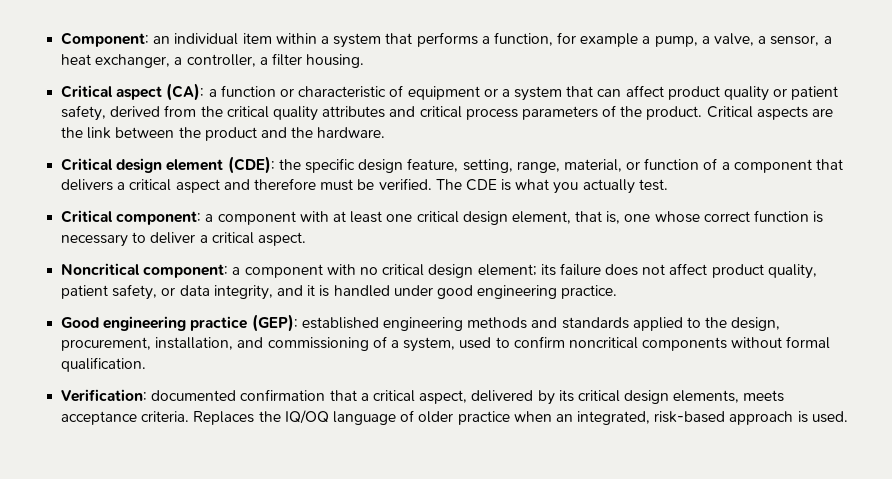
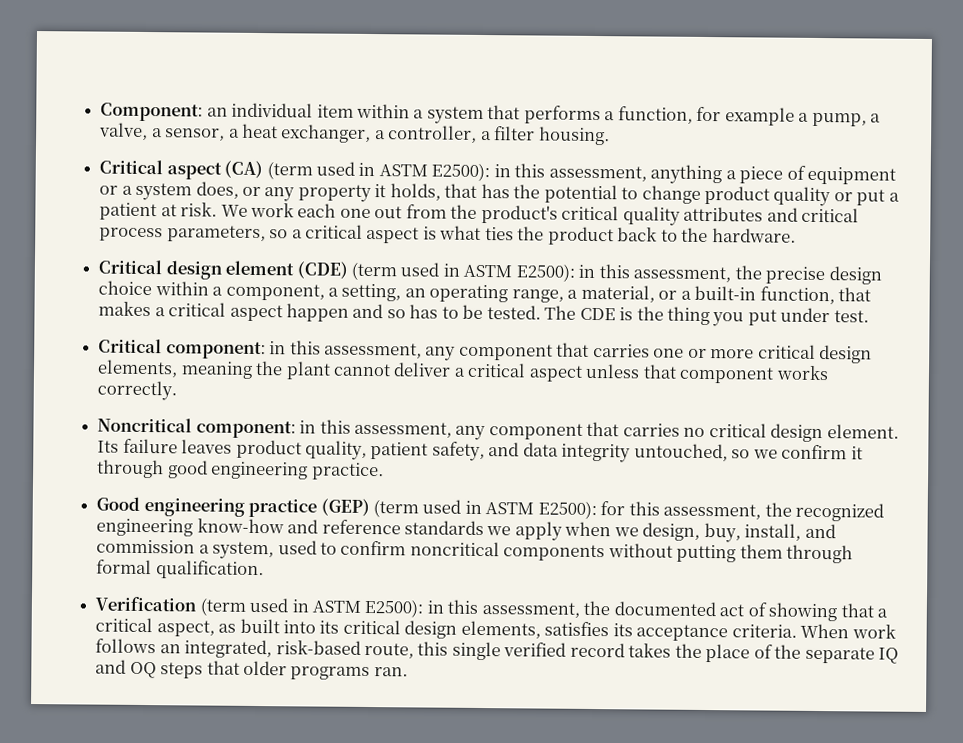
[166,83,387,101] (CA): a function or characteristic -> [224,160,784,185] (CA) (term used in ASTM E2500): in this assessment, anything a piece
[566,85,839,101] [61,105,161,121] that can affect product quality or patient safety, derived -> [195,181,900,207] [99,202,403,221] does, or any property it holds, that has the potential to change product quality or put a patient at risk. We work each one out
(223, 111) none -> [480,204,558,224] product's
[521,105,834,120] [61,127,287,141] parameters of the product. Critical aspects are the link between the product and -> [166,224,678,246] parameters, so a critical aspect is what ties the product back to
[227,156,844,174] [61,178,668,194] [61,210,824,225] [61,232,306,247] [61,263,817,279] [61,284,433,300] (CDE): the specific design feature, setting, range, material, or function of a component that delivers a critical aspect and therefore must be verified. The CDE is what you actually test. // Critical component: a component with at least one critical design element, that is, one whose correct function is necessary to deliver a critical aspect. // Noncritical component: a component with no critical design element; its failure does not affect product quality, patient safety, or data integrity, and it is handled under -> [296,261,882,285] [98,280,871,305] [98,301,869,327] [98,338,873,364] [97,359,829,384] [97,380,178,401] [97,417,899,443] [97,438,863,463] [97,459,165,479] (CDE) (term used in ASTM E2500): in this assessment, the precise design choice within a component, a setting, an operating range, a material, or a built-in function, that makes a critical aspect happen and so has to be tested. The CDE is the thing you put under test. // Critical component: in this assessment, any component that carries one or more critical design elements, meaning the plant cannot deliver a critical aspect unless that component works correctly. // Noncritical component: in this assessment, any component that carries no critical design element. Its failure leaves product quality, patient safety, and data integrity untouched, so we confirm it through
[251,314,781,332] [61,336,387,351] (GEP): established engineering methods and standards applied to the design, procurement, installation, and commissioning of -> [320,498,885,522] [96,518,836,543] [96,539,196,554] (GEP) (term used in ASTM E2500): for this assessment, the recognized engineering know-how and reference standards we apply when we design, buy, install, and commission
(783, 342) none -> [676,544,854,564] putting them through
[61,389,326,402] Verification: documented confirmation -> [95,596,838,622] Verification (term used in ASTM E2500): in this assessment, the documented act of showing
[471,390,555,405] delivered by -> [218,618,316,634] as built into
[743,390,785,402] [61,410,848,425] meets acceptance criteria. Replaces the IQ/OQ language of older practice when an integrated, risk-based approach is used. -> [544,621,896,642] [95,638,899,664] [95,659,408,681] satisfies its acceptance criteria. When work follows an integrated, risk-based route, this single verified record takes the place of the separate IQ and OQ steps that older programs ran.

